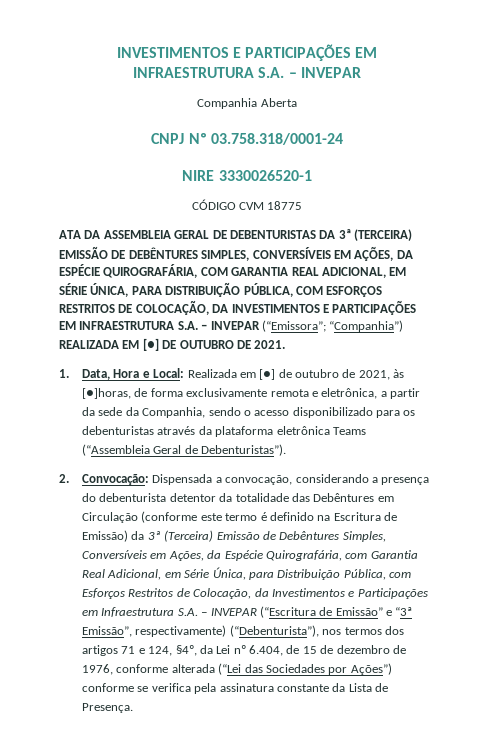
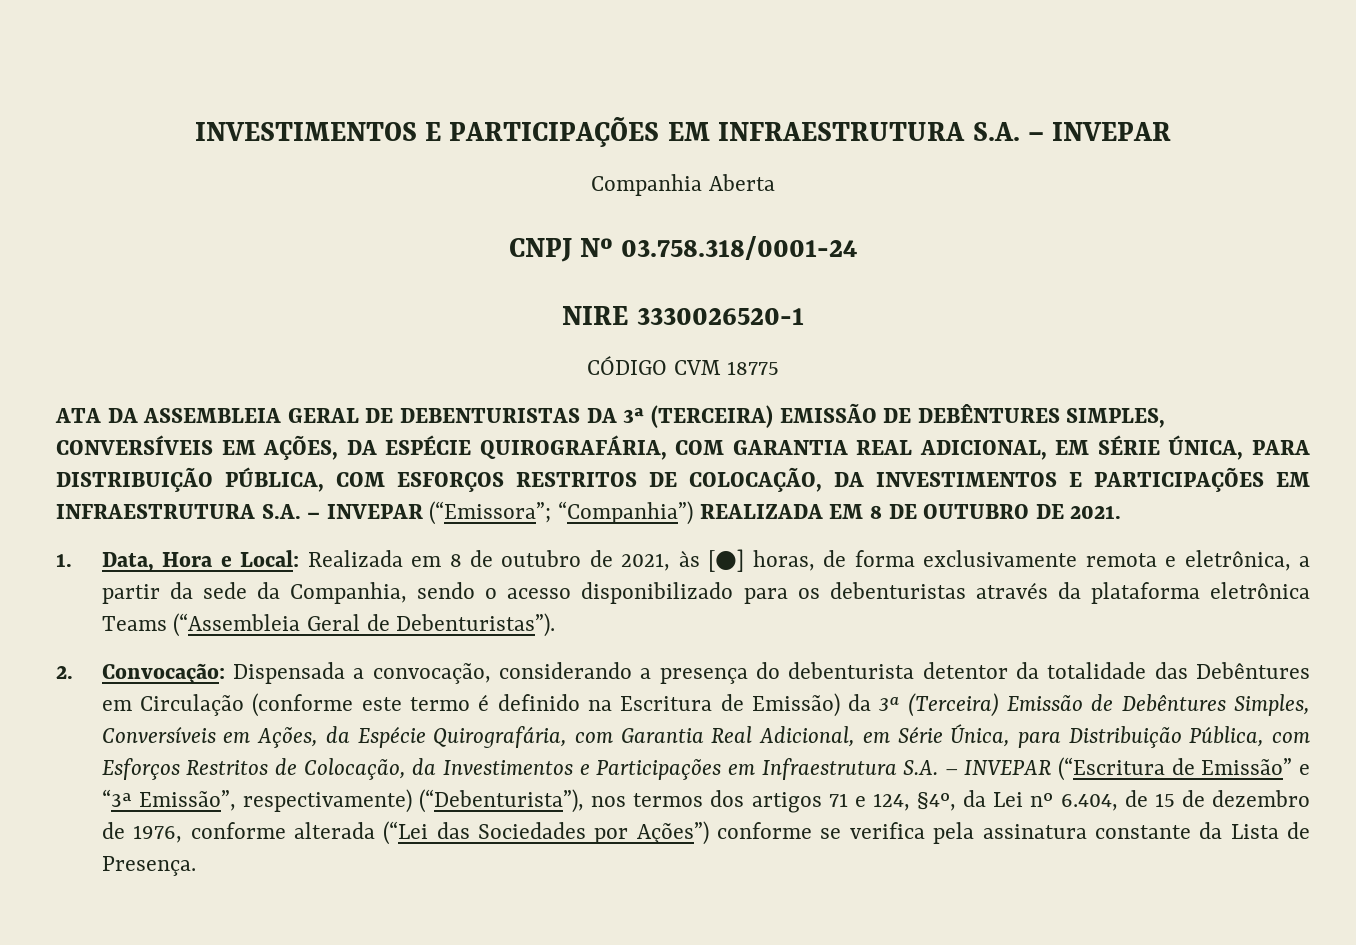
[142,338,159,351] [●] -> [869,505,882,519] 8
[259,369,276,380] [●] -> [449,554,462,567] 8
[82,388,132,399] [●]horas, -> [708,549,815,572] [●] horas,

